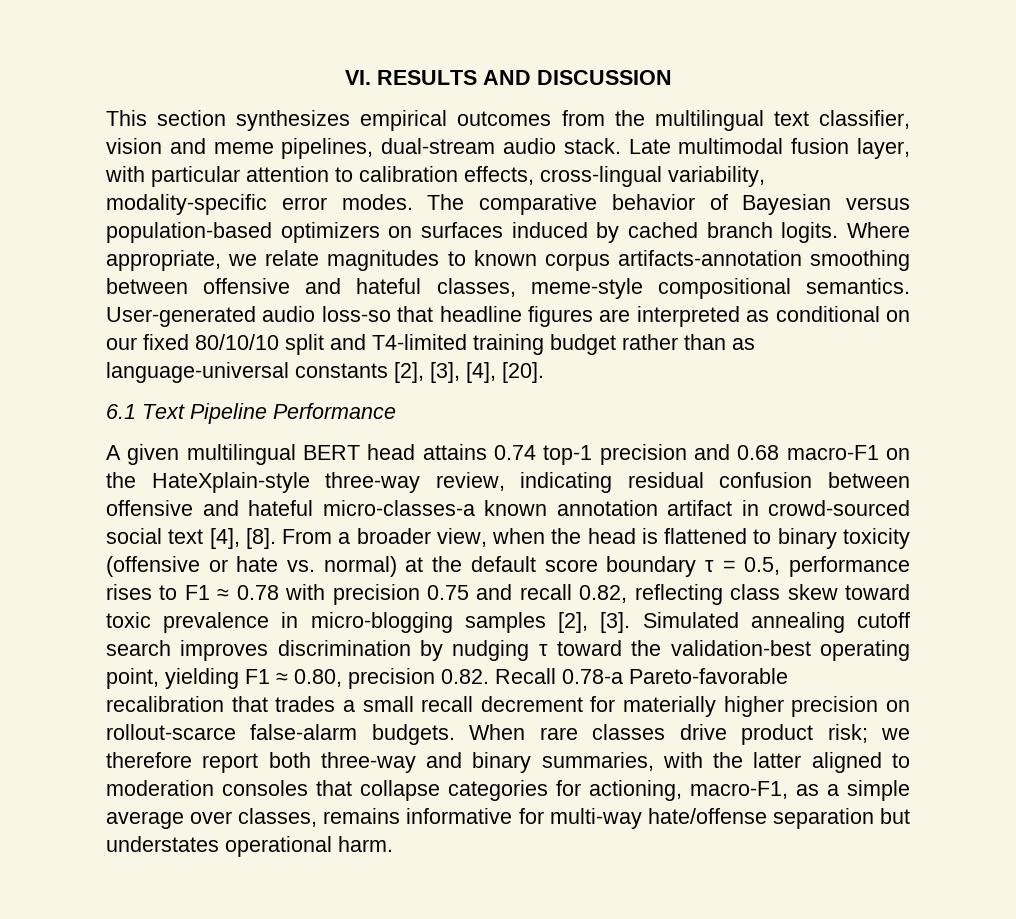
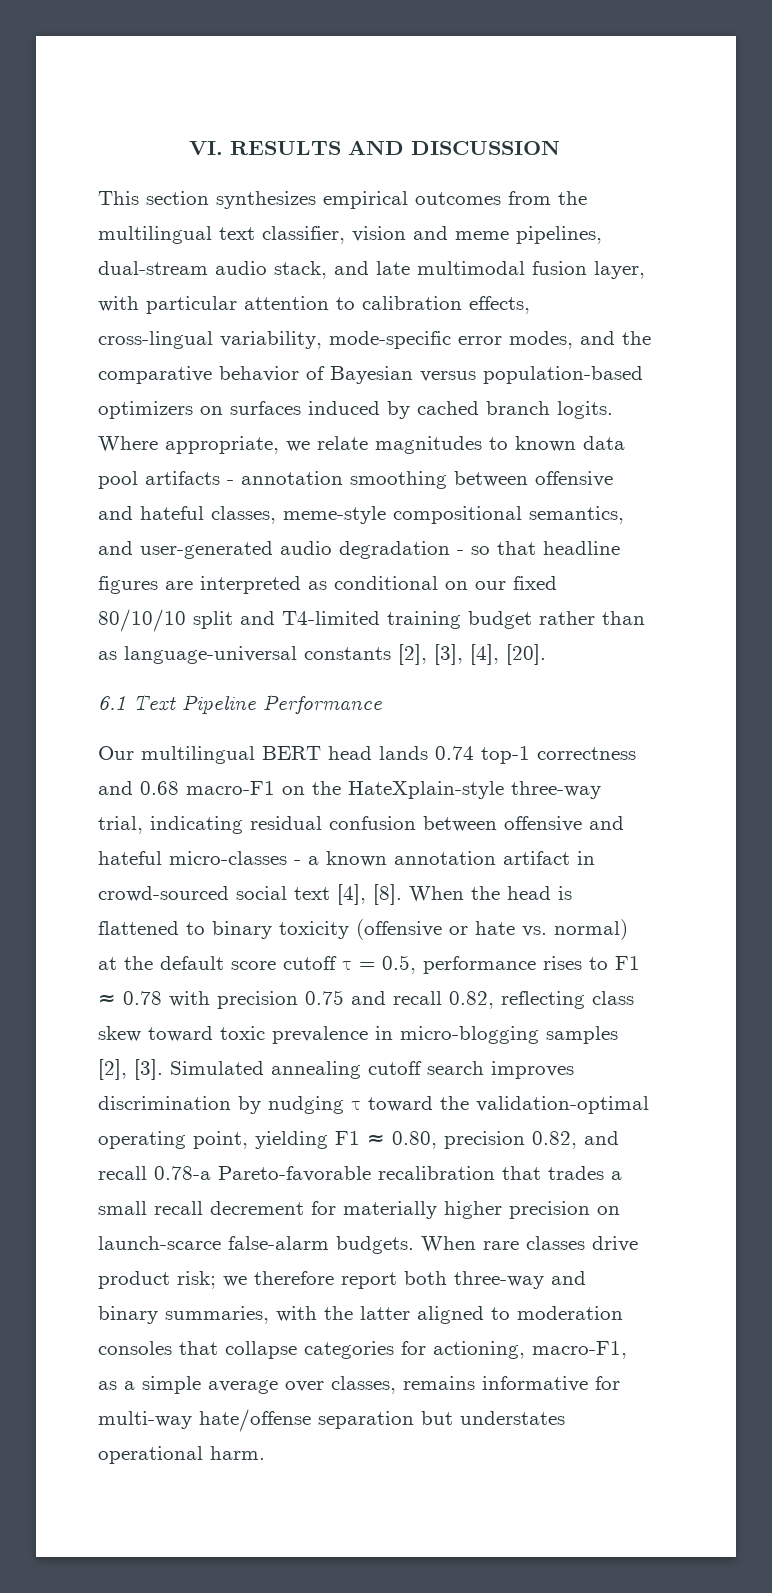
[563,138,671,154] stack. Late -> [274,261,410,279] stack, and late
[106,194,465,215] modality-specific error modes. The -> [329,331,651,349] mode-specific error modes, and the
[544,250,802,271] corpus artifacts-annotation -> [583,436,625,450] [98,471,343,489] data pool artifacts - annotation
[806,278,910,294] [106,306,391,327] semantics. User-generated audio loss-so -> [529,506,624,524] [98,541,490,559] semantics, and user-generated audio degradation - so
[106,444,180,465] A given -> [98,746,134,760] Our
[422,444,487,460] attains -> [379,746,428,760] lands
[599,444,687,465] precision -> [537,747,636,760] correctness
[435,472,505,491] review, -> [98,816,143,834] trial,
[322,500,475,516] micro-classes-a -> [169,851,319,865] micro-classes - a
[282,528,546,547] From a broader view, when -> [409,886,464,902] When
[606,556,697,577] boundary -> [283,956,337,970] cutoff
[670,640,811,656] validation-best -> [476,1096,649,1114] validation-optimal
[441,668,556,684] 0.82. Recall -> [532,1131,619,1149] [98,1166,147,1180] 0.82, and recall
[106,724,236,740] rollout-scarce -> [98,1236,221,1250] launch-scarce

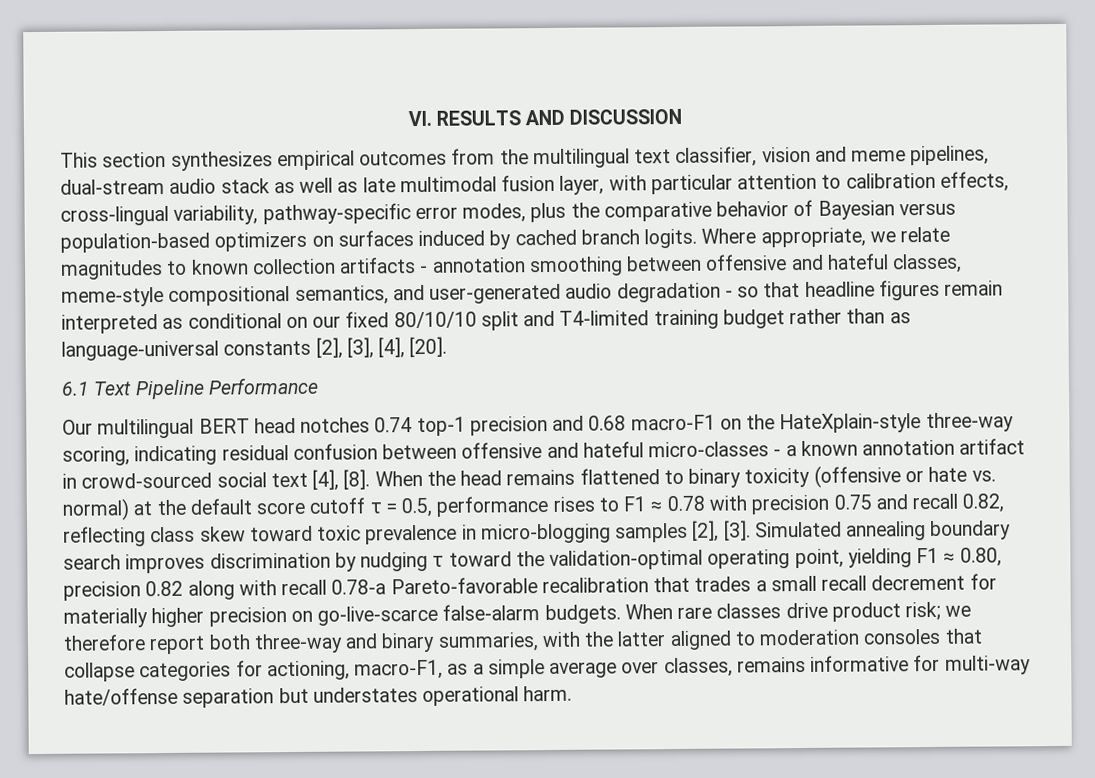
[274,261,369,279] stack, and -> [220,177,359,194] stack as well as
[329,331,451,349] mode-specific -> [262,203,411,225] pathway-specific
[580,331,615,345] and -> [530,202,567,223] plus
[583,436,625,450] [98,471,138,489] data pool -> [251,258,336,275] collection
[165,581,193,590] are -> [944,280,1004,296] remain
[379,746,428,760] lands -> [300,417,371,433] notches
[537,747,636,760] correctness -> [469,416,548,436] precision
[98,816,143,834] trial, -> [62,446,130,466] scoring,
[558,886,572,900] is -> [506,469,576,486] remains
[368,1061,422,1075] cutoff -> [930,520,1012,540] boundary
[532,1131,619,1149] 0.82, and -> [145,580,277,600] 0.82 along with
[98,1236,221,1250] launch-scarce -> [317,605,439,626] go-live-scarce

